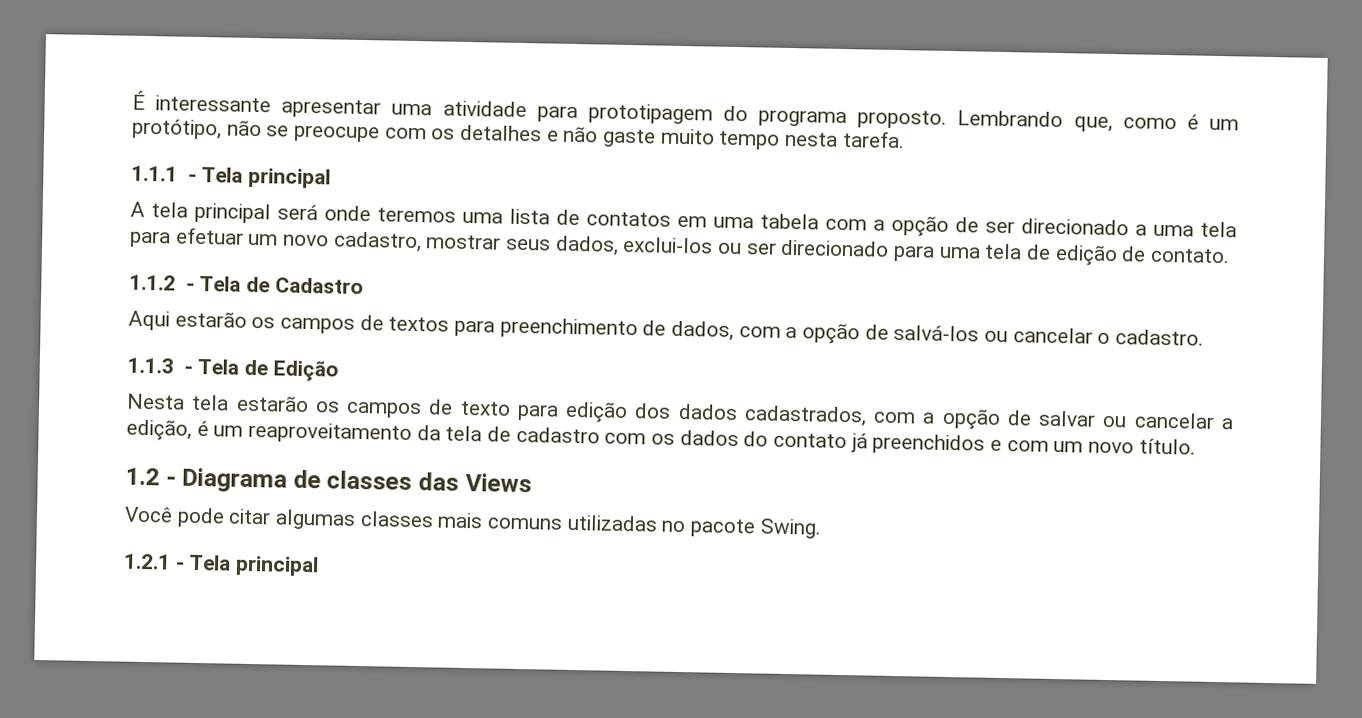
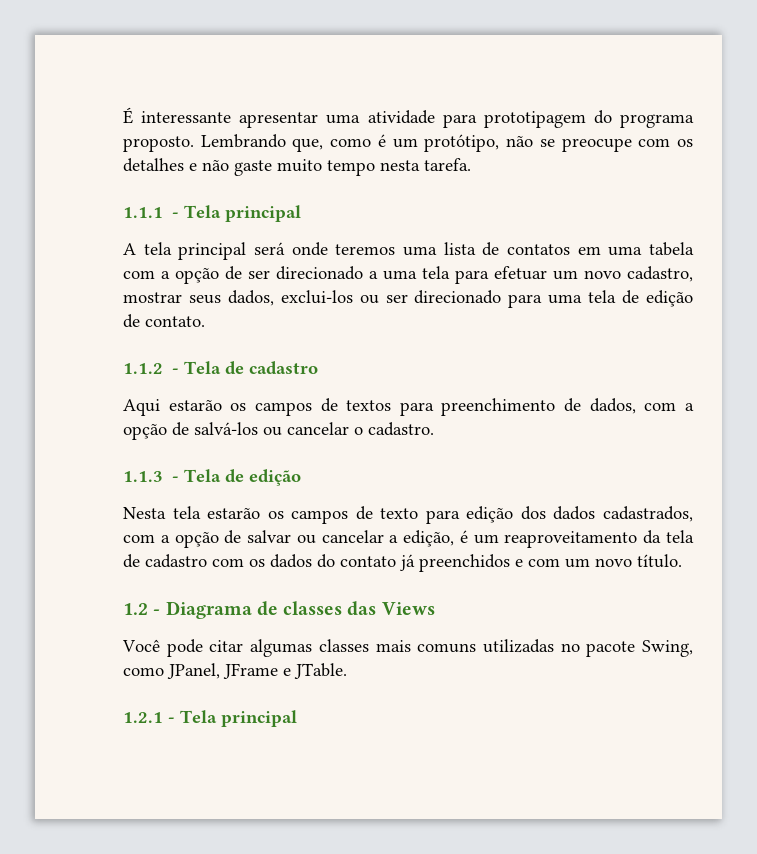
[274,277,364,295] Cadastro -> [249,361,319,375] cadastro
[272,360,339,382] Edição -> [249,469,302,486] edição
[759,518,822,539] Swing. -> [642,640,693,657] [123,663,347,679] Swing, como JPanel, JFrame e JTable.

